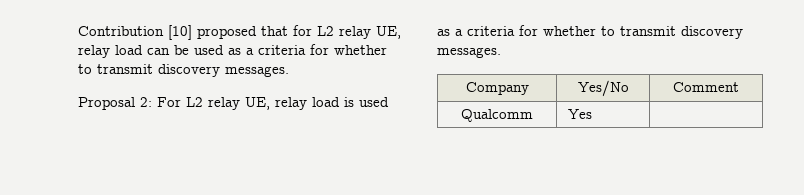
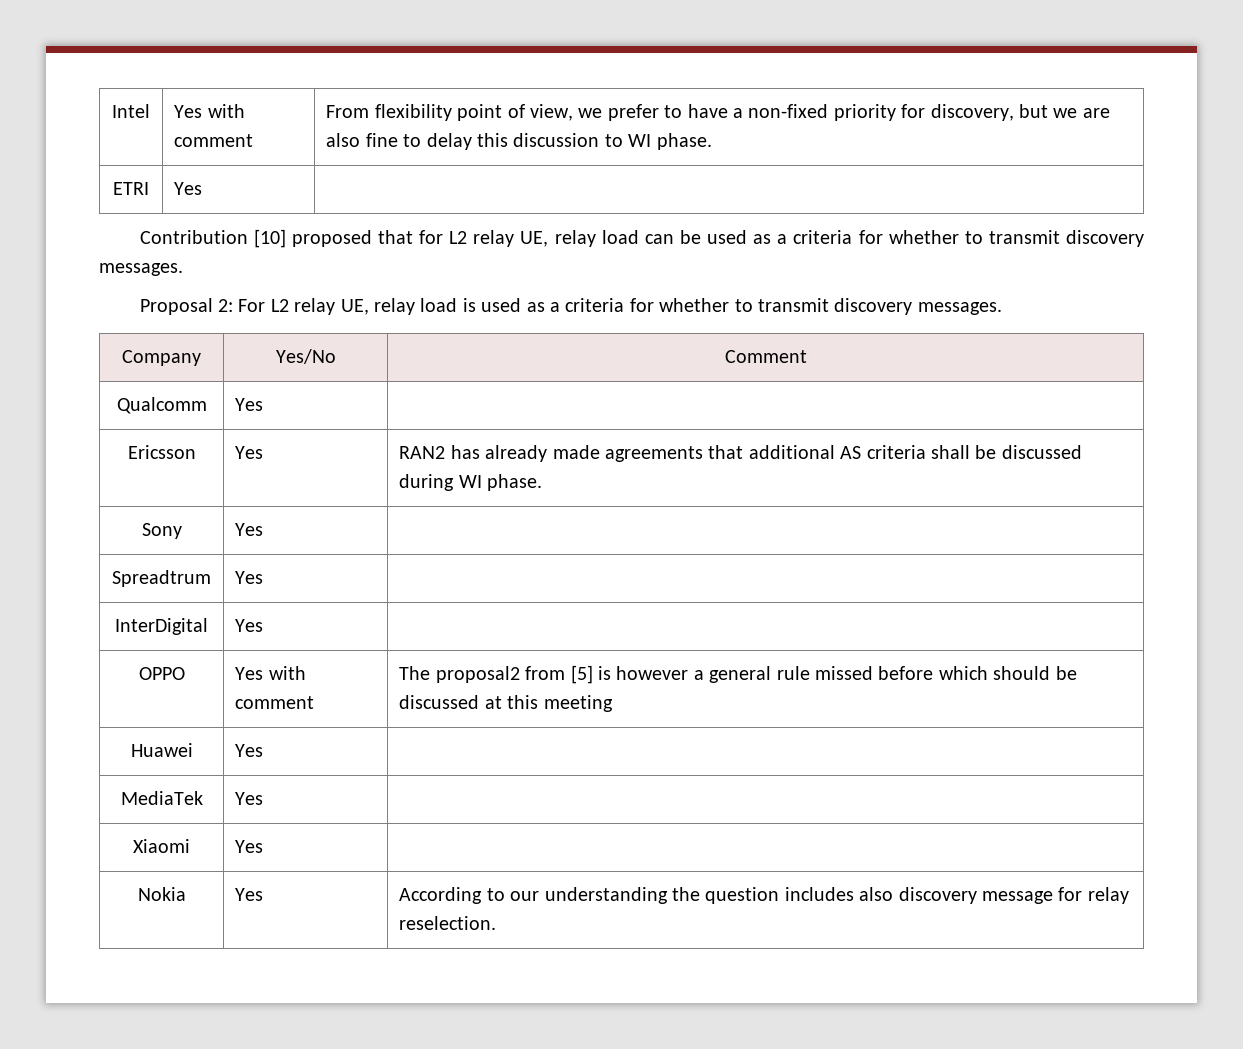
(78, 31) none -> [112,104,150,118] [174,104,245,118] [174,134,254,147] [326,104,1110,121] [326,133,712,150] [113,182,149,195] [174,182,203,195] Intel | Yes with comment | From flexibility point of view, we prefer to have a non-fixed priority for discovery, but we are also fine to delay this discussion to WI phase. // ETRI | Yes | //
(592, 114) none -> [127,445,196,459] [235,446,264,459] [399,445,1082,462] [399,474,543,491] [141,523,182,539] [235,523,264,536] [112,570,211,587] [235,571,264,584] [115,618,208,635] [235,619,264,632] [138,667,185,680] [235,666,306,680] [235,696,315,709] [399,665,1077,684] [399,695,613,712] [130,743,193,757] [235,744,264,757] [120,791,203,805] [235,792,264,805] [133,839,190,853] [235,840,264,853] [137,887,186,901] [235,888,264,901] [399,887,1129,904] [399,916,497,930] // Ericsson | Yes | RAN2 has already made agreements that additional AS criteria shall be discussed during WI phase. // Sony | Yes | // Spreadtrum | Yes | // InterDigital | Yes | // OPPO | Yes with comment | The proposal2 from [5] is however a general rule missed before which should be discussed at this meeting // Huawei | Yes | // MediaTek | Yes | // Xiaomi | Yes | // Nokia | Yes | According to our understanding the question includes also discovery message for relay reselection.

